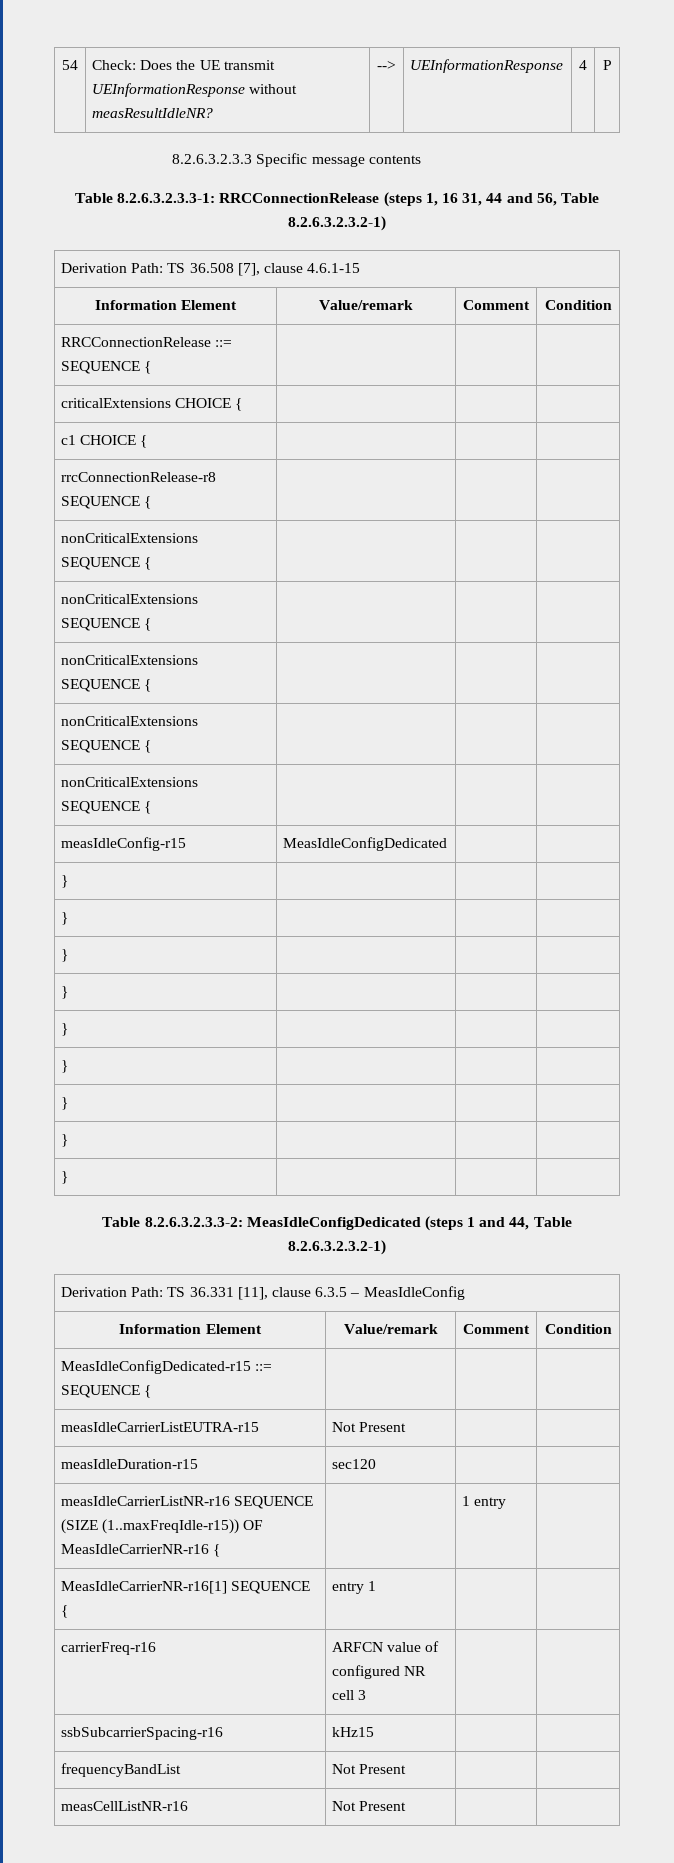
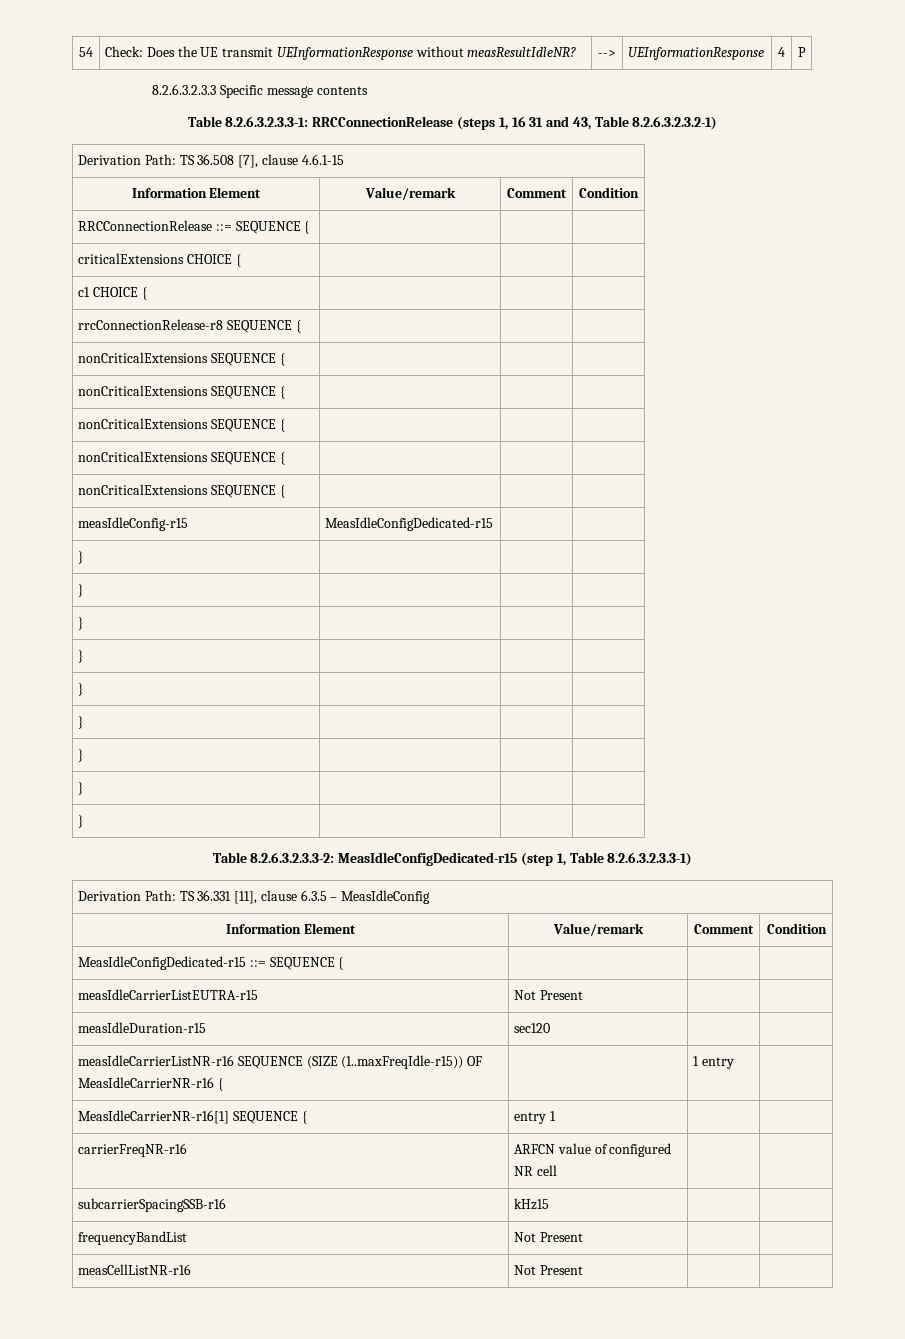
[462,193,557,206] 31, 44 and 56, -> [529,116,591,130] 31 and 43,
[283,837,448,851] MeasIdleConfigDedicated -> [325,517,494,531] MeasIdleConfigDedicated-r15
[246,1216,572,1231] [288,1240,386,1255] MeasIdleConfigDedicated (steps 1 and 44, Table 8.2.6.3.2.3.2-1) -> [338,852,693,866] MeasIdleConfigDedicated-r15 (step 1, Table 8.2.6.3.2.3.3-1)
[61,1642,157,1655] carrierFreq-r16 -> [78,1143,188,1157] carrierFreqNR-r16
[358,1690,367,1700] [61,1727,224,1740] 3 | | // ssbSubcarrierSpacing-r16 -> [78,1198,227,1212] | | // subcarrierSpacingSSB-r16

